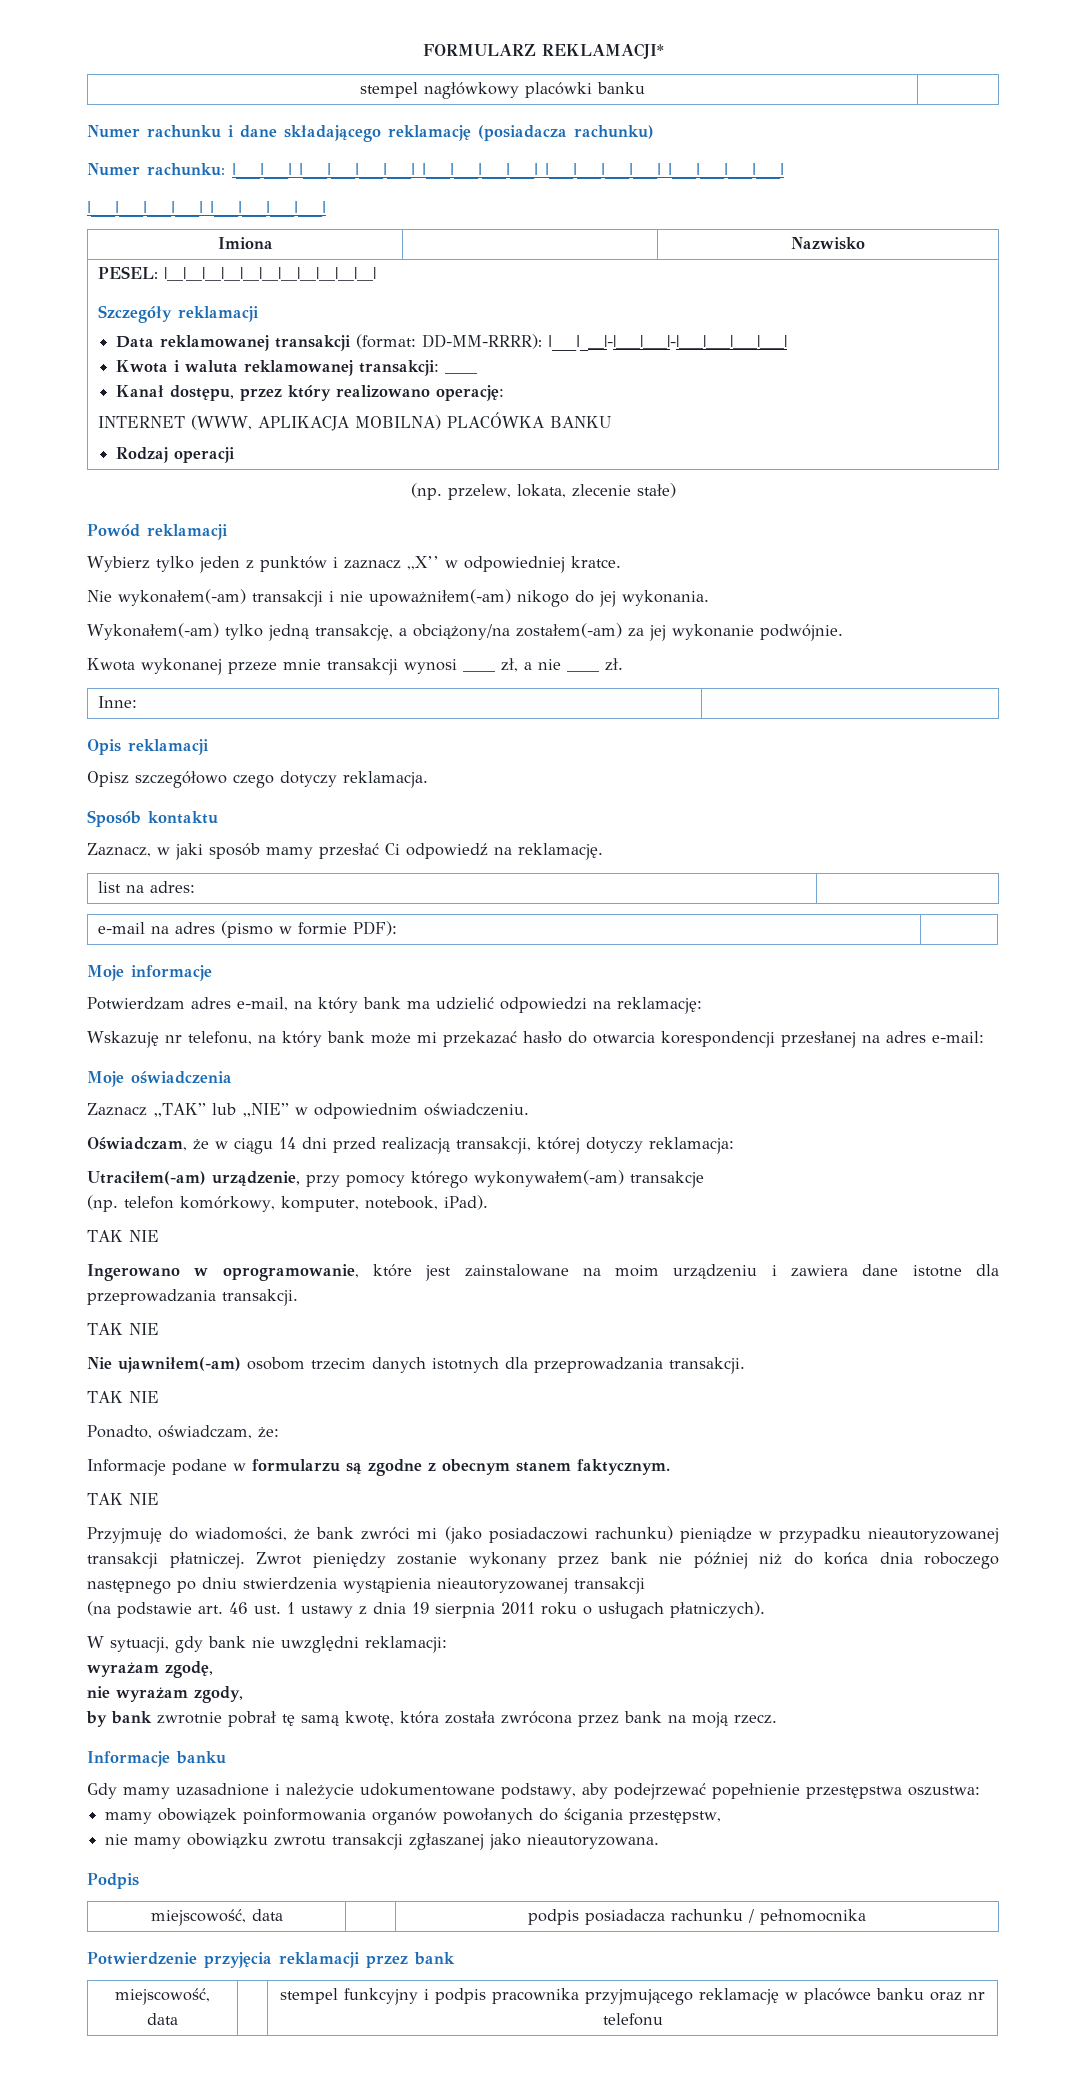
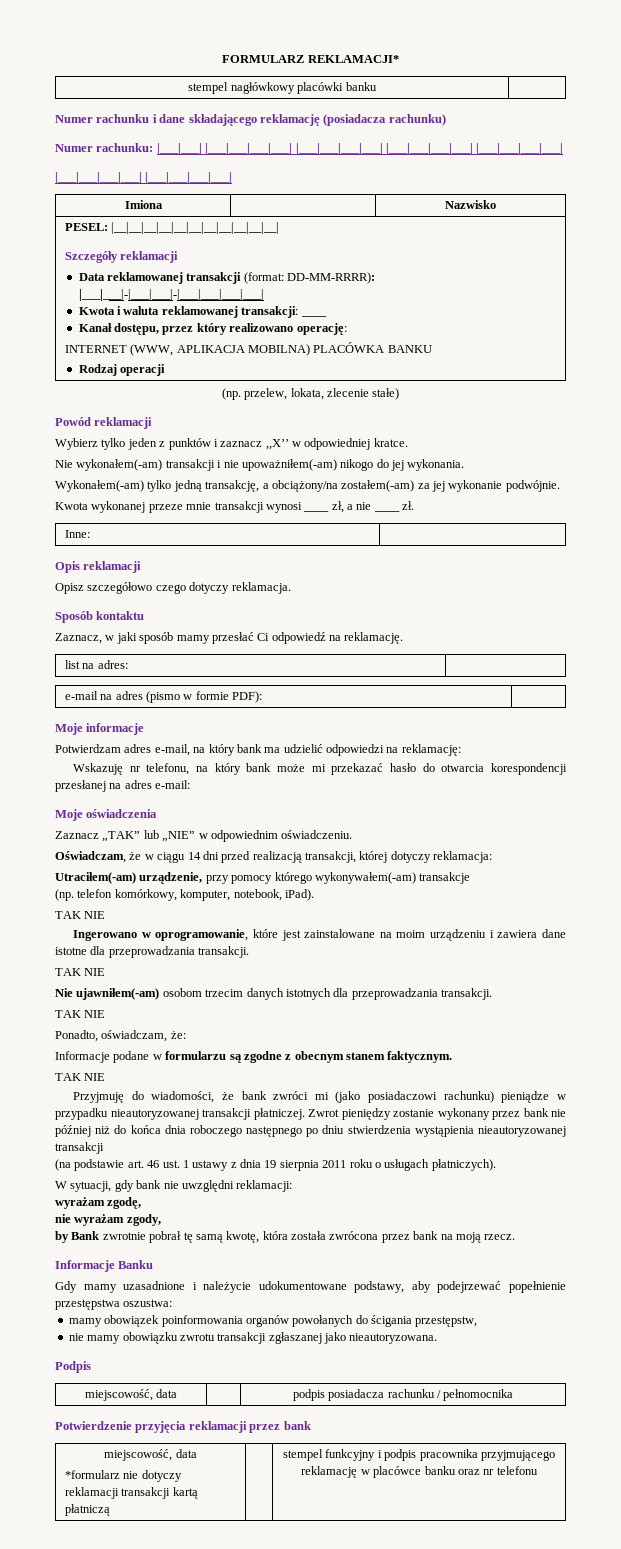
[111,1711,152,1724] bank -> [71,1231,100,1240] Bank
[176,1751,226,1764] banku -> [118,1260,154,1269] Banku
(178, 2019) none -> [64,1470,182,1482] [64,1487,198,1499] [64,1504,110,1516] // *formularz nie dotyczy reklamacji transakcji kartą płatniczą

